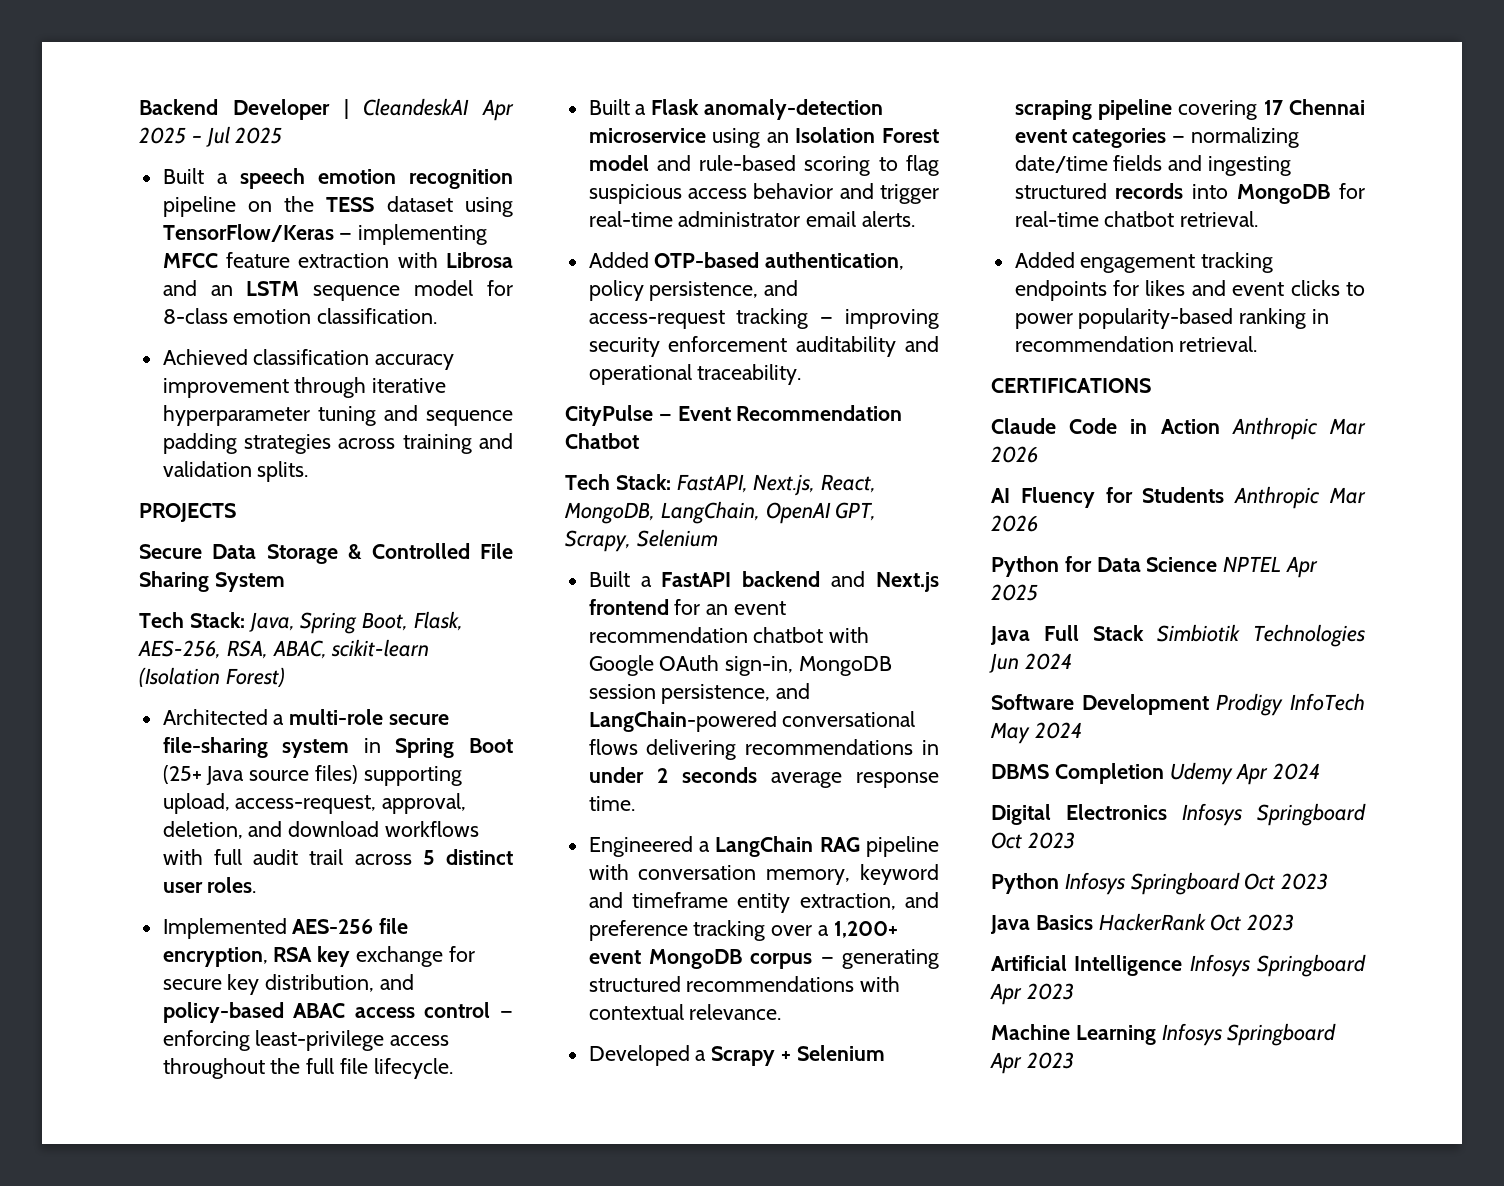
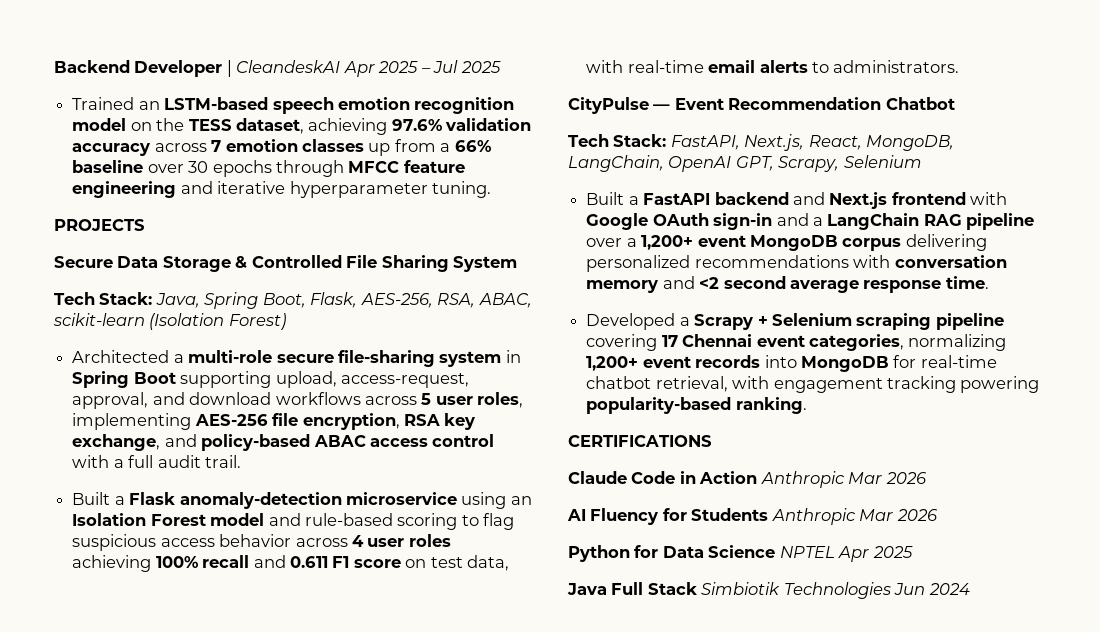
[162,168,228,184] Built a -> [72,97,269,110] Trained an LSTM-based
[162,196,236,217] pipeline -> [72,118,127,131] model
[386,196,513,217] [162,224,488,245] [162,252,513,268] [162,280,513,301] [162,308,438,324] [162,349,455,370] [162,377,447,398] [162,405,513,426] [162,433,513,454] [162,461,309,482] dataset using TensorFlow/Keras — implementing MFCC feature extraction with Librosa and an LSTM sequence model for 8-class emotion classification. // Achieved classification accuracy improvement through iterative hyperparameter tuning and sequence padding strategies across training and validation splits. -> [235,118,532,135] [72,139,492,156] [72,160,465,177] [72,181,491,198] dataset, achieving 97.6% validation accuracy across 7 emotion classes up from a 66% baseline over 30 epochs through MFCC feature engineering and iterative hyperparameter tuning.
[162,765,359,785] (25+ Java source files) -> (176, 378) none
[162,821,243,839] deletion, -> (149, 400) none
[162,849,513,865] [162,877,257,893] [162,918,287,939] with full audit trail across 5 distinct user roles. // Implemented -> [364,392,524,408] [72,413,192,430] across 5 user roles, implementing
[356,946,475,967] [162,974,375,995] exchange for secure key distribution, -> [72,434,161,451] exchange,
[500,1011,513,1018] [162,1030,450,1051] [162,1058,453,1079] — enforcing least-privilege access throughout the full file lifecycle. -> [72,455,241,468] with a full audit trail.
[839,183,939,204] [588,211,916,227] [588,252,905,270] [588,280,799,301] [588,308,939,329] [588,336,939,357] [588,364,802,385] and trigger real-time administrator email alerts. // Added OTP-based authentication, policy persistence, and access-request tracking — improving security enforcement auditability and operational traceability. -> [295,534,451,547] [72,555,510,572] [586,60,960,73] across 4 user roles achieving 100% recall and 0.611 F1 score on test data, with real-time email alerts to administrators.
[674,599,787,615] [588,627,870,643] [588,655,893,676] [588,683,811,704] [588,711,916,732] [588,739,939,760] [588,767,939,788] [588,796,635,811] [588,836,939,857] [588,864,939,885] [588,892,939,913] [588,920,766,941] for an event recommendation chatbot with Google OAuth sign-in, MongoDB session persistence, and LangChain-powered conversational flows delivering recommendations in under 2 seconds average response time. // Engineered a LangChain RAG pipeline with conversation memory, keyword and timeframe entity extraction, and preference tracking -> [970,192,1008,205] [586,213,1035,230] with Google OAuth sign-in and a LangChain RAG pipeline
[820,949,939,969] [588,976,901,992] [588,1004,782,1020] — generating structured recommendations with contextual relevance. -> [905,234,987,251] [586,255,1007,272] [586,276,989,293] delivering personalized recommendations with conversation memory and <2 second average response time.
[1072,127,1300,148] [1014,155,1292,176] [1014,183,1107,199] categories — normalizing date/time fields and ingesting structured -> [808,334,1007,351] [586,356,691,371] categories, normalizing 1,200+ event
[1180,211,1259,227] [1014,252,1274,273] [1014,280,1365,301] [1014,308,1330,329] [1014,336,1258,352] retrieval. // Added engagement tracking endpoints for likes and event clicks to power popularity-based ranking in recommendation retrieval. -> [655,376,1040,393] [586,397,807,414] retrieval, with engagement tracking powering popularity-based ranking.
[991,693,1366,716] [990,722,1082,744] [991,762,1321,785] [991,803,1366,826] [991,832,1075,849] [991,872,1329,895] [990,913,1295,934] [991,954,1366,977] [990,983,1074,1005] [991,1023,1337,1046] [990,1052,1074,1074] // Software Development Prodigy InfoTech May 2024 // DBMS Completion Udemy Apr 2024 // Digital Electronics Infosys Springboard Oct 2023 // Python Infosys Springboard Oct 2023 // Java Basics HackerRank Oct 2023 // Artificial Intelligence Infosys Springboard Apr 2023 // Machine Learning Infosys Springboard Apr 2023 -> (970, 589) none

